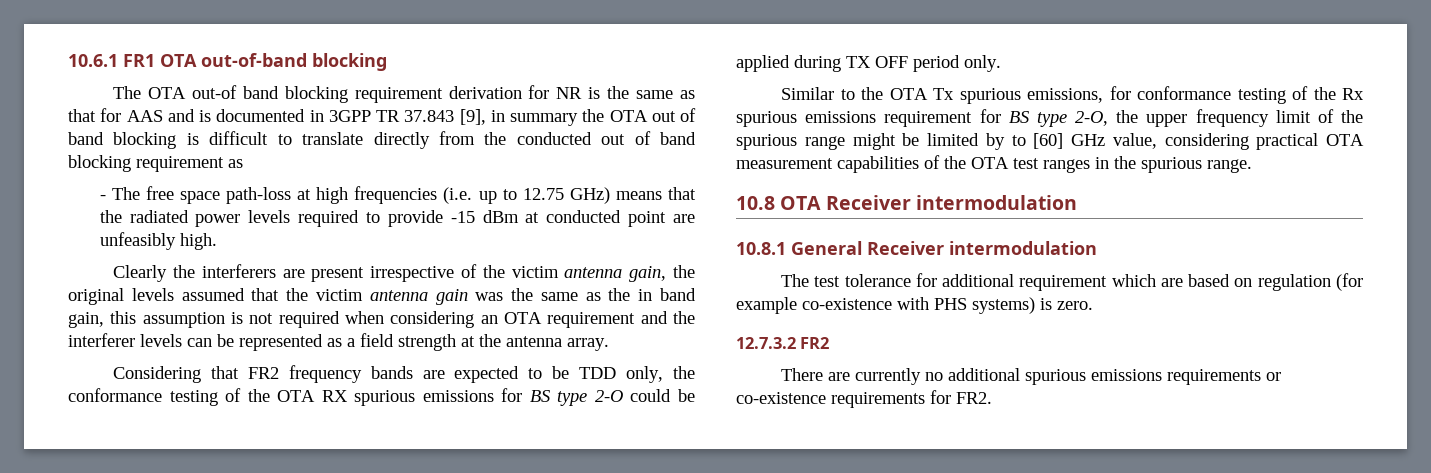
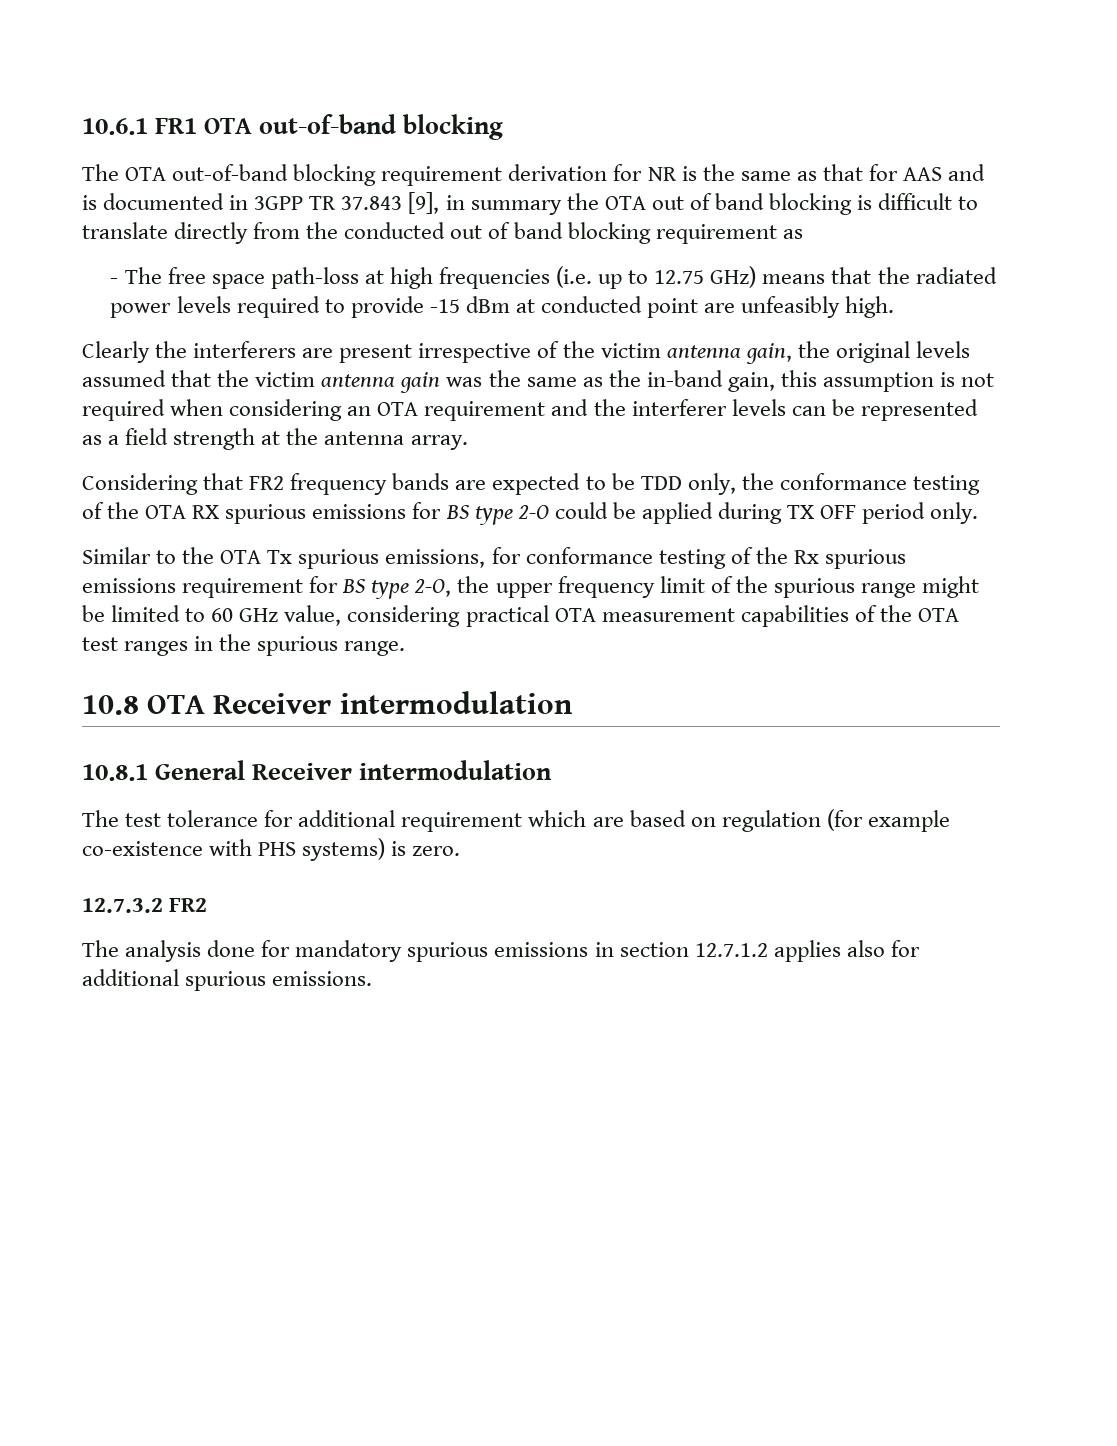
[191,85,279,99] out-of band -> [172,164,289,181] out-of-band
[638,288,697,301] in band -> [646,370,723,387] in-band
[985,133,1064,150] by to [60] -> [185,608,234,622] to 60
[781,368,1282,385] [736,390,992,408] There are currently no additional spurious emissions requirements or co-existence requirements for FR2. -> [82,940,920,962] [82,969,373,991] The analysis done for mandatory spurious emissions in section 12.7.1.2 applies also for additional spurious emissions.

